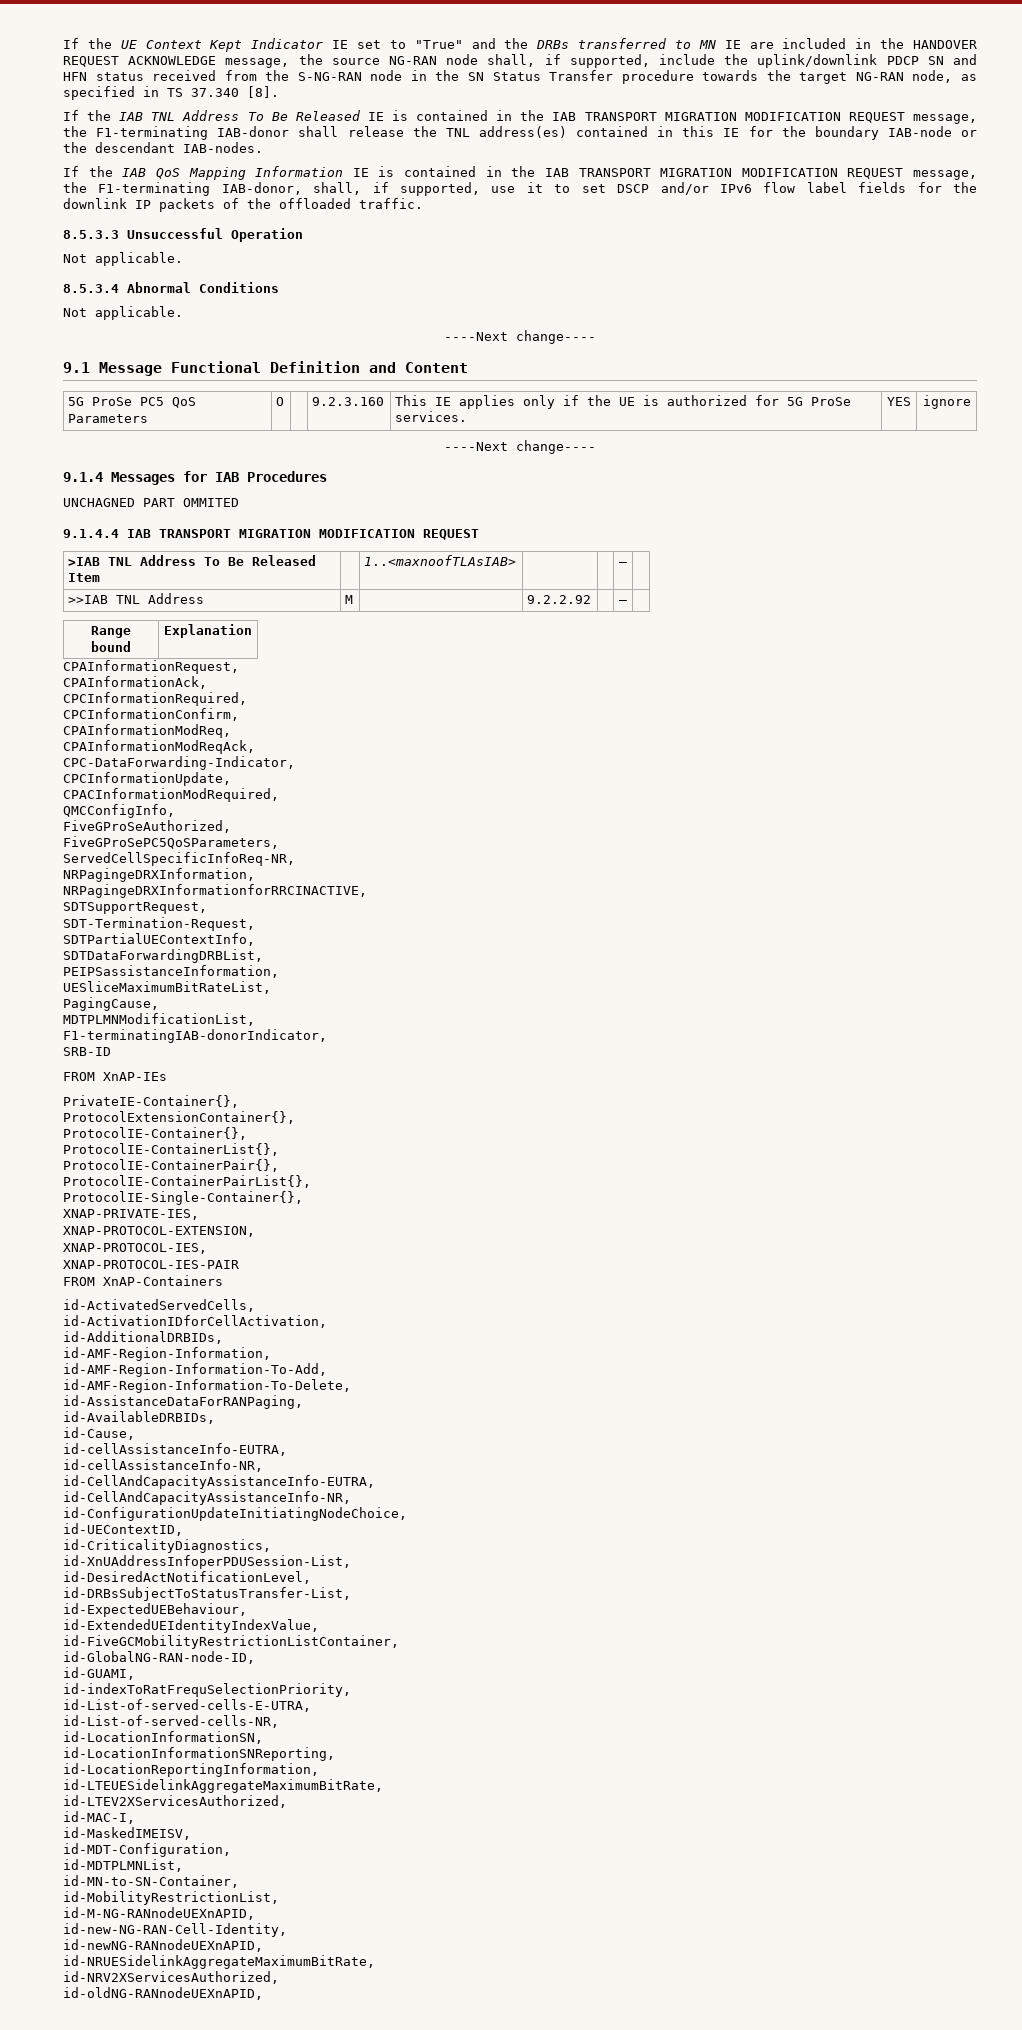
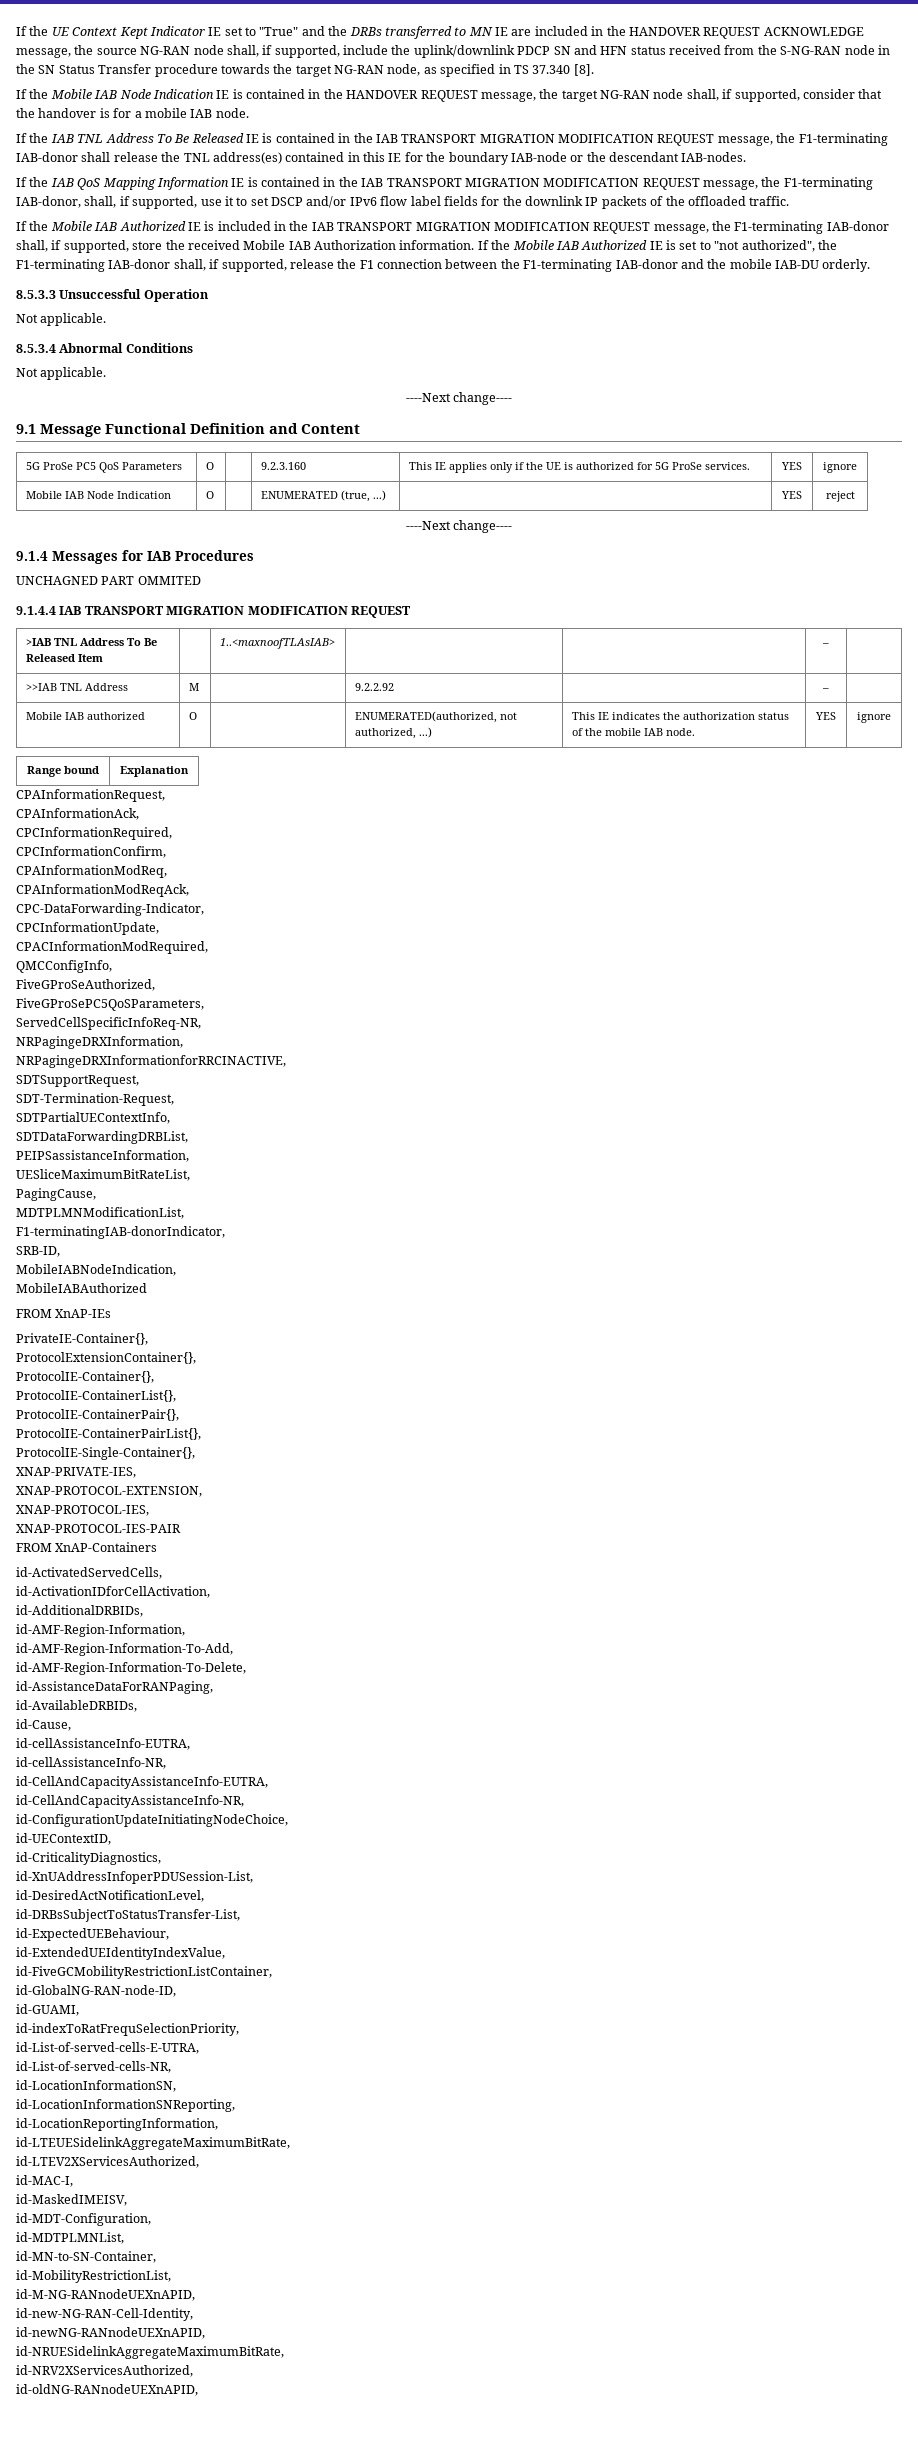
(279, 92) none -> [16,89,883,102] [16,108,249,118] // If the Mobile IAB Node Indication IE is contained in the HANDOVER REQUEST message, the target NG-RAN node shall, if supported, consider that the handover is for a mobile IAB node.
(423, 203) none -> [16,221,889,234] [16,240,837,253] [16,259,871,272] // If the Mobile IAB Authorized IE is included in the IAB TRANSPORT MIGRATION MODIFICATION REQUEST message, the F1-terminating IAB-donor shall, if supported, store the received Mobile IAB Authorization information. If the Mobile IAB Authorized IE is set to "not authorized", the F1-terminating IAB-donor shall, if supported, release the F1 connection between the F1-terminating IAB-donor and the mobile IAB-DU orderly.
(971, 402) none -> [25,491,171,499] [205,491,214,499] [260,490,386,502] [781,491,802,499] [825,491,855,502] // Mobile IAB Node Indication | O | | ENUMERATED (true, ...) | | YES | reject
(627, 602) none -> [25,712,145,720] [188,712,197,720] [354,711,517,723] [354,727,432,739] [571,712,789,720] [571,728,695,736] [815,712,836,720] [857,712,891,723] // Mobile IAB authorized | O | | ENUMERATED(authorized, not authorized, ...) | This IE indicates the authorization status of the mobile IAB node. | YES | ignore
[63,1047,111,1056] SRB-ID -> [16,1246,60,1257] [16,1264,176,1276] [16,1283,147,1293] SRB-ID, // MobileIABNodeIndication, // MobileIABAuthorized

